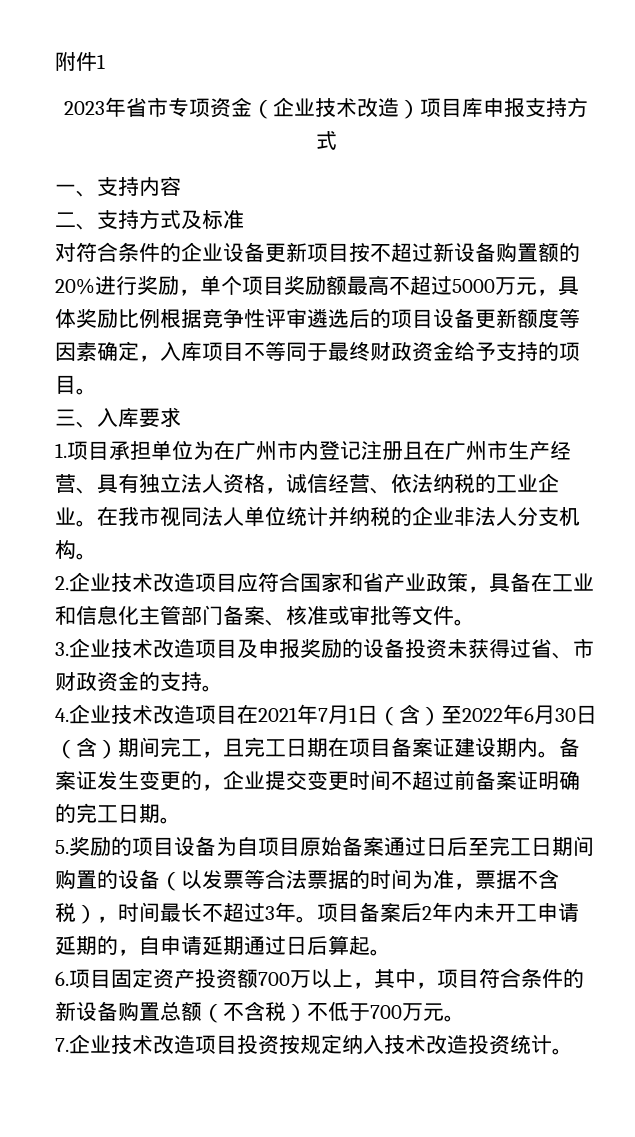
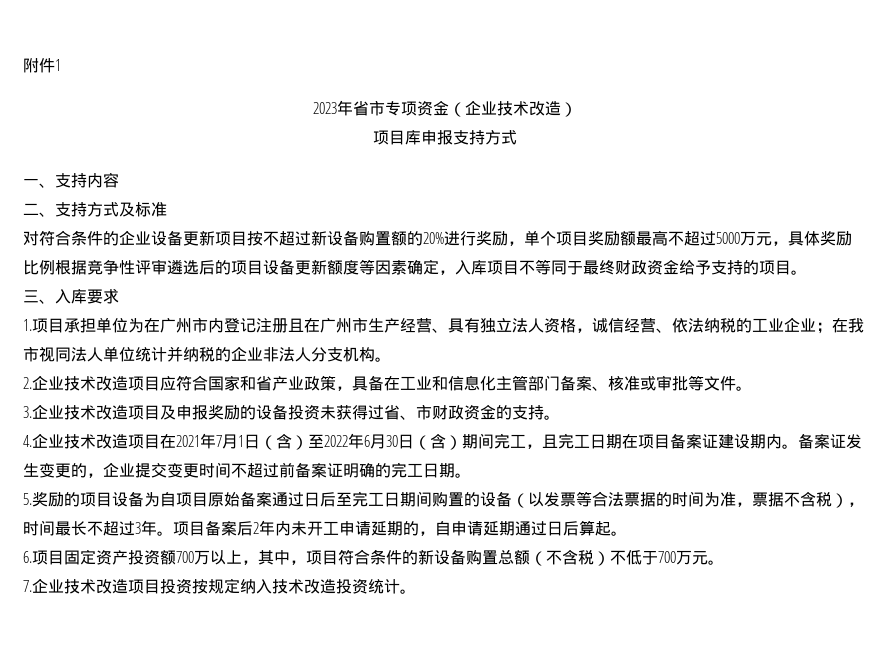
(420, 109) none -> (577, 109) //
[76,520,97,527] 。 -> [816,322,832,334] ；

